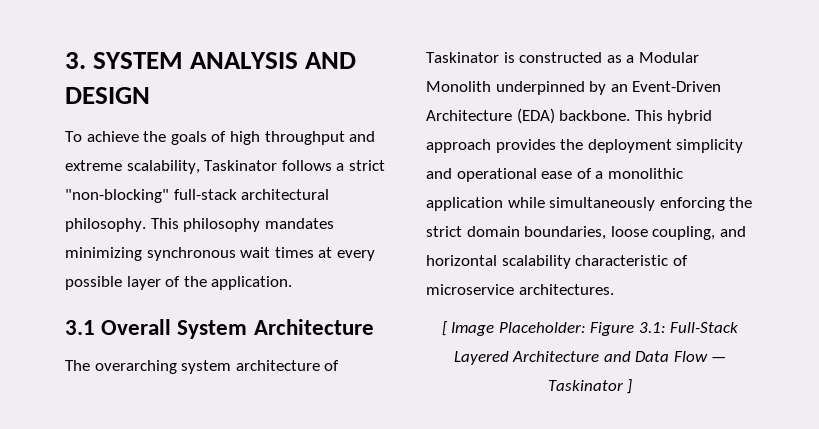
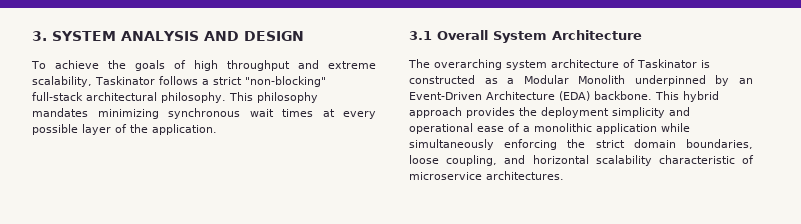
[441,321,739,336] [453,351,727,365] [547,379,633,394] // [ Image Placeholder: Figure 3.1: Full-Stack Layered Architecture and Data Flow — Taskinator ] -> (564, 175) none

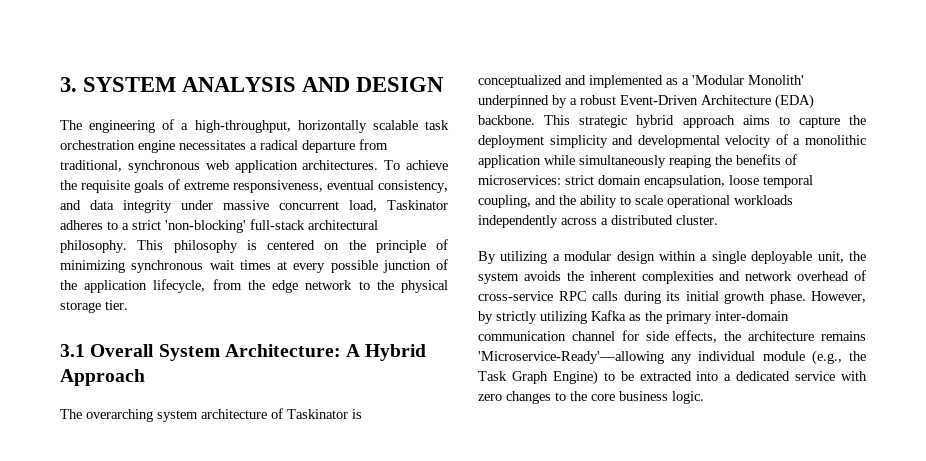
(304, 36) none -> [60,119,449,133] [60,139,388,153] [60,160,379,173] The engineering of a high-throughput, horizontally scalable task orchestration engine necessitates a radical departure from traditional, synchronous web application architectures.
(126, 64) none -> [81,180,130,193] requisite
[193,60,376,71] [32,76,198,87] high throughput and extreme scalability, Taskinator follows -> [184,180,448,193] [60,200,448,213] [60,220,118,230] extreme responsiveness, eventual consistency, and data integrity under massive concurrent load, Taskinator adheres to
[244,76,326,87] "non-blocking" -> [165,220,246,233] 'non-blocking'
[32,108,88,117] mandates -> [246,239,448,253] is centered on the principle of
[82,124,111,135] layer -> [382,260,431,273] junction
[152,124,217,135] application. -> [84,279,449,293] [60,300,128,313] application lifecycle, from the edge network to the physical storage tier.
[552,30,642,40] Architecture -> [224,344,427,361] [60,369,145,386] Architecture: A Hybrid Approach
[409,75,753,86] constructed as a Modular Monolith underpinned by an -> [478,75,804,88] [478,95,616,108] conceptualized and implemented as a 'Modular Monolith' underpinned by a robust
(679, 95) none -> [579,115,628,128] strategic
[466,107,515,118] provides -> [742,115,840,128] aims to capture
[409,123,504,134] operational ease -> [637,135,772,148] developmental velocity
[504,139,753,150] [409,155,754,166] [409,171,564,180] enforcing the strict domain boundaries, loose coupling, and horizontal scalability characteristic of microservice architectures. -> [669,154,797,168] [478,175,813,188] [478,195,793,208] [478,215,718,228] [478,251,866,264] [478,270,866,284] [478,291,866,304] [478,310,789,324] [478,330,866,343] [478,350,866,365] [478,370,867,385] [478,391,704,404] reaping the benefits of microservices: strict domain encapsulation, loose temporal coupling, and the ability to scale operational workloads independently across a distributed cluster. // By utilizing a modular design within a single deployable unit, the system avoids the inherent complexities and network overhead of cross-service RPC calls during its initial growth phase. However, by strictly utilizing Kafka as the primary inter-domain communication channel for side effects, the architecture remains 'Microservice-Ready'—allowing any individual module (e.g., the Task Graph Engine) to be extracted into a dedicated service with zero changes to the core business logic.

